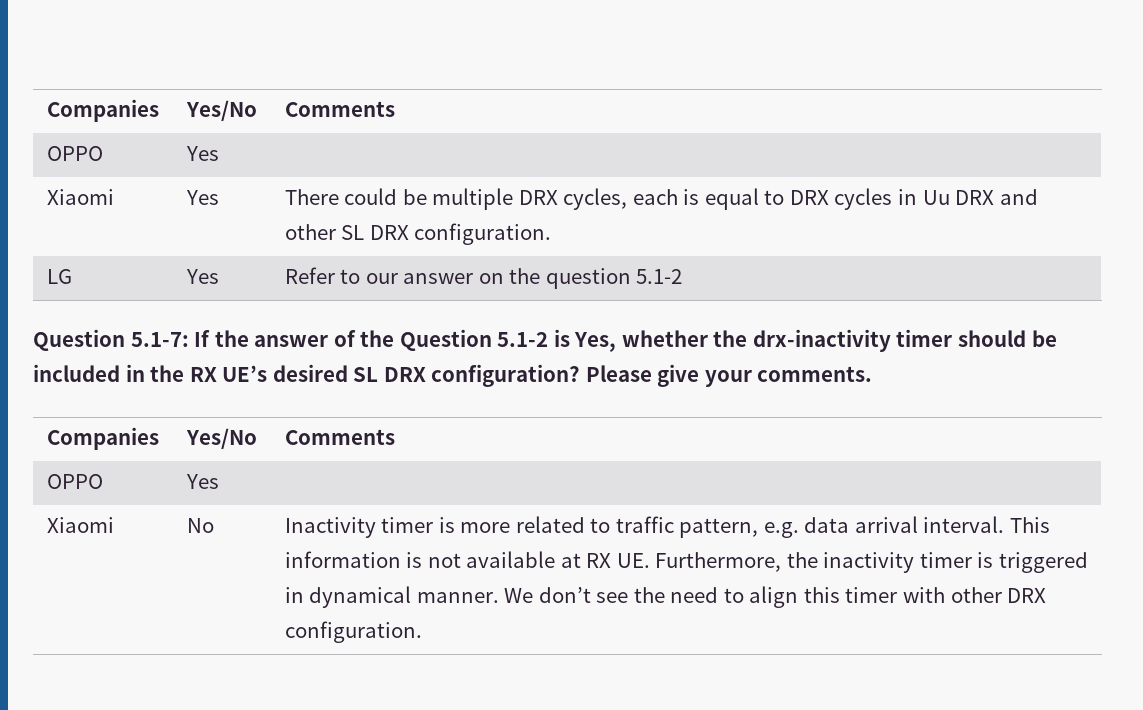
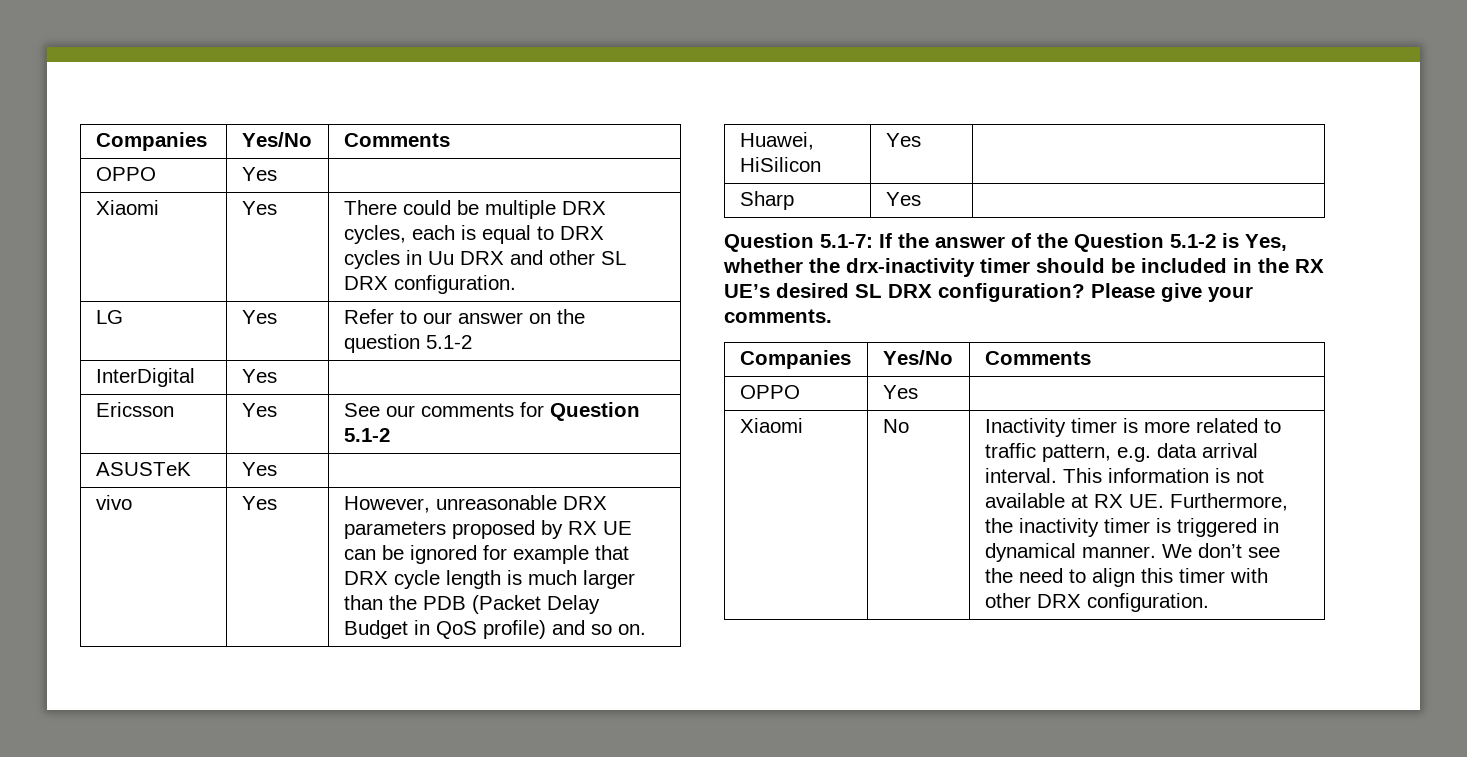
(683, 276) none -> [95,368,195,387] [241,369,277,383] [95,402,174,417] [241,403,277,417] [343,402,640,421] [343,428,390,442] [95,462,191,476] [241,462,277,476] [95,495,132,510] [241,496,277,510] [343,495,607,513] [343,520,632,539] [343,545,629,564] [343,570,635,589] [343,595,600,614] [343,620,646,639] [739,132,814,150] [739,157,821,172] [885,133,921,147] [739,191,794,210] [885,192,921,206] // InterDigital | Yes | // Ericsson | Yes | See our comments for Question 5.1-2 // ASUSTeK | Yes | // vivo | Yes | However, unreasonable DRX parameters proposed by RX UE can be ignored for example that DRX cycle length is much larger than the PDB (Packet Delay Budget in QoS profile) and so on. // Huawei, HiSilicon | Yes | // Sharp | Yes |

